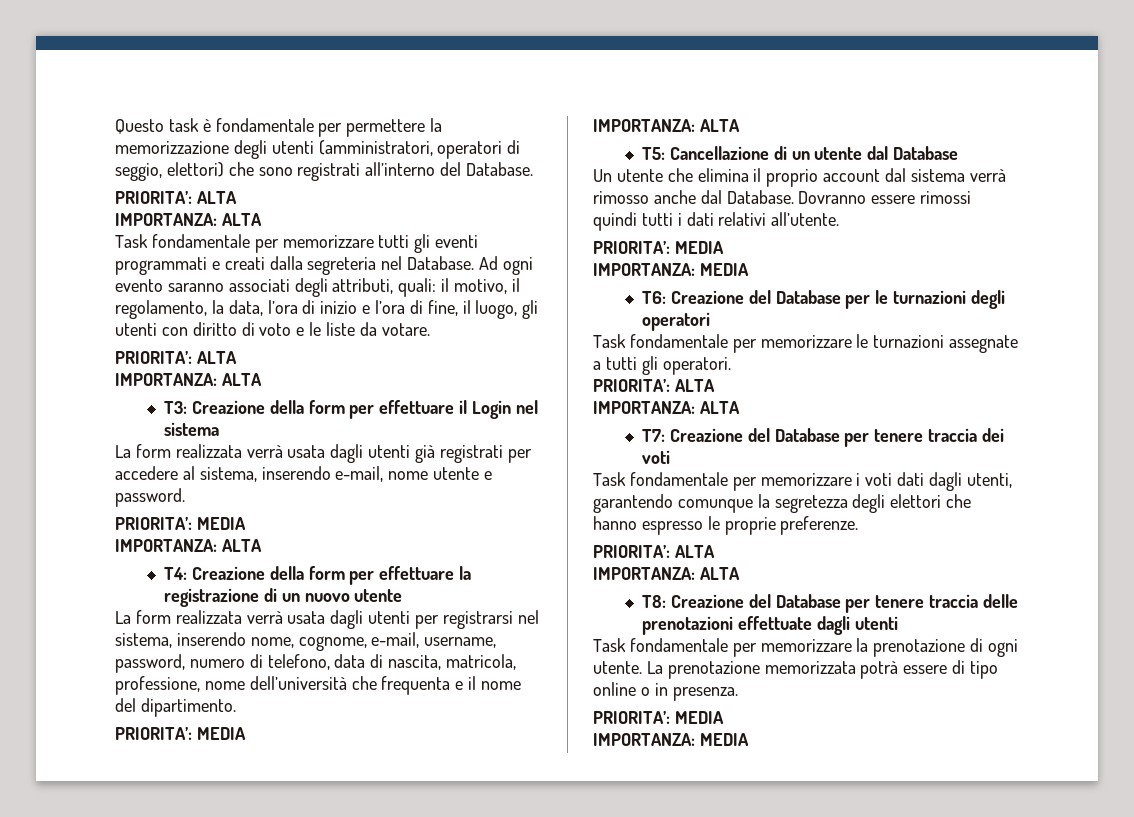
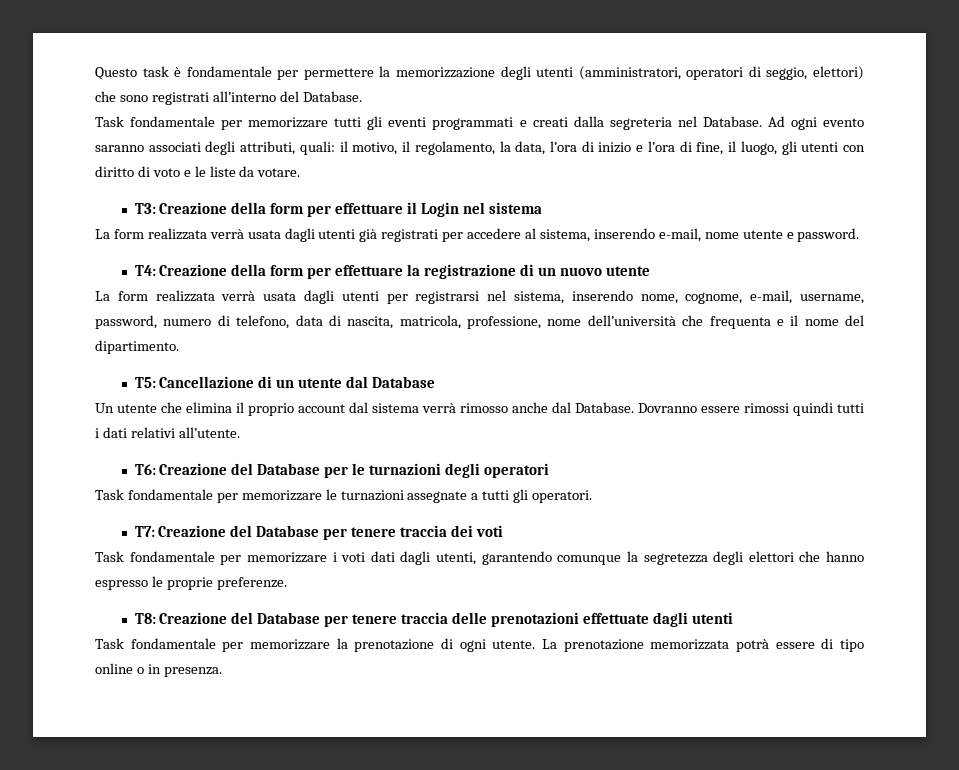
[115,190,237,204] [115,213,262,226] // PRIORITA’: ALTA // IMPORTANZA: ALTA -> (362, 96) none
[115,350,237,364] [115,373,262,386] // PRIORITA’: ALTA // IMPORTANZA: ALTA -> (301, 172) none
[115,516,246,530] [115,539,262,552] // PRIORITA’: MEDIA // IMPORTANZA: ALTA -> (860, 235) none
[115,726,246,740] [593,119,740,132] // PRIORITA’: MEDIA // IMPORTANZA: ALTA -> (179, 347) none
[593,240,724,254] [593,263,749,276] // PRIORITA’: MEDIA // IMPORTANZA: MEDIA -> (240, 432) none
[593,378,715,392] [593,401,740,414] // PRIORITA’: ALTA // IMPORTANZA: ALTA -> (593, 496) none
[593,544,715,558] [593,567,740,580] // PRIORITA’: ALTA // IMPORTANZA: ALTA -> (287, 583) none
[593,710,724,724] [593,733,749,746] // PRIORITA’: MEDIA // IMPORTANZA: MEDIA -> (222, 672) none

